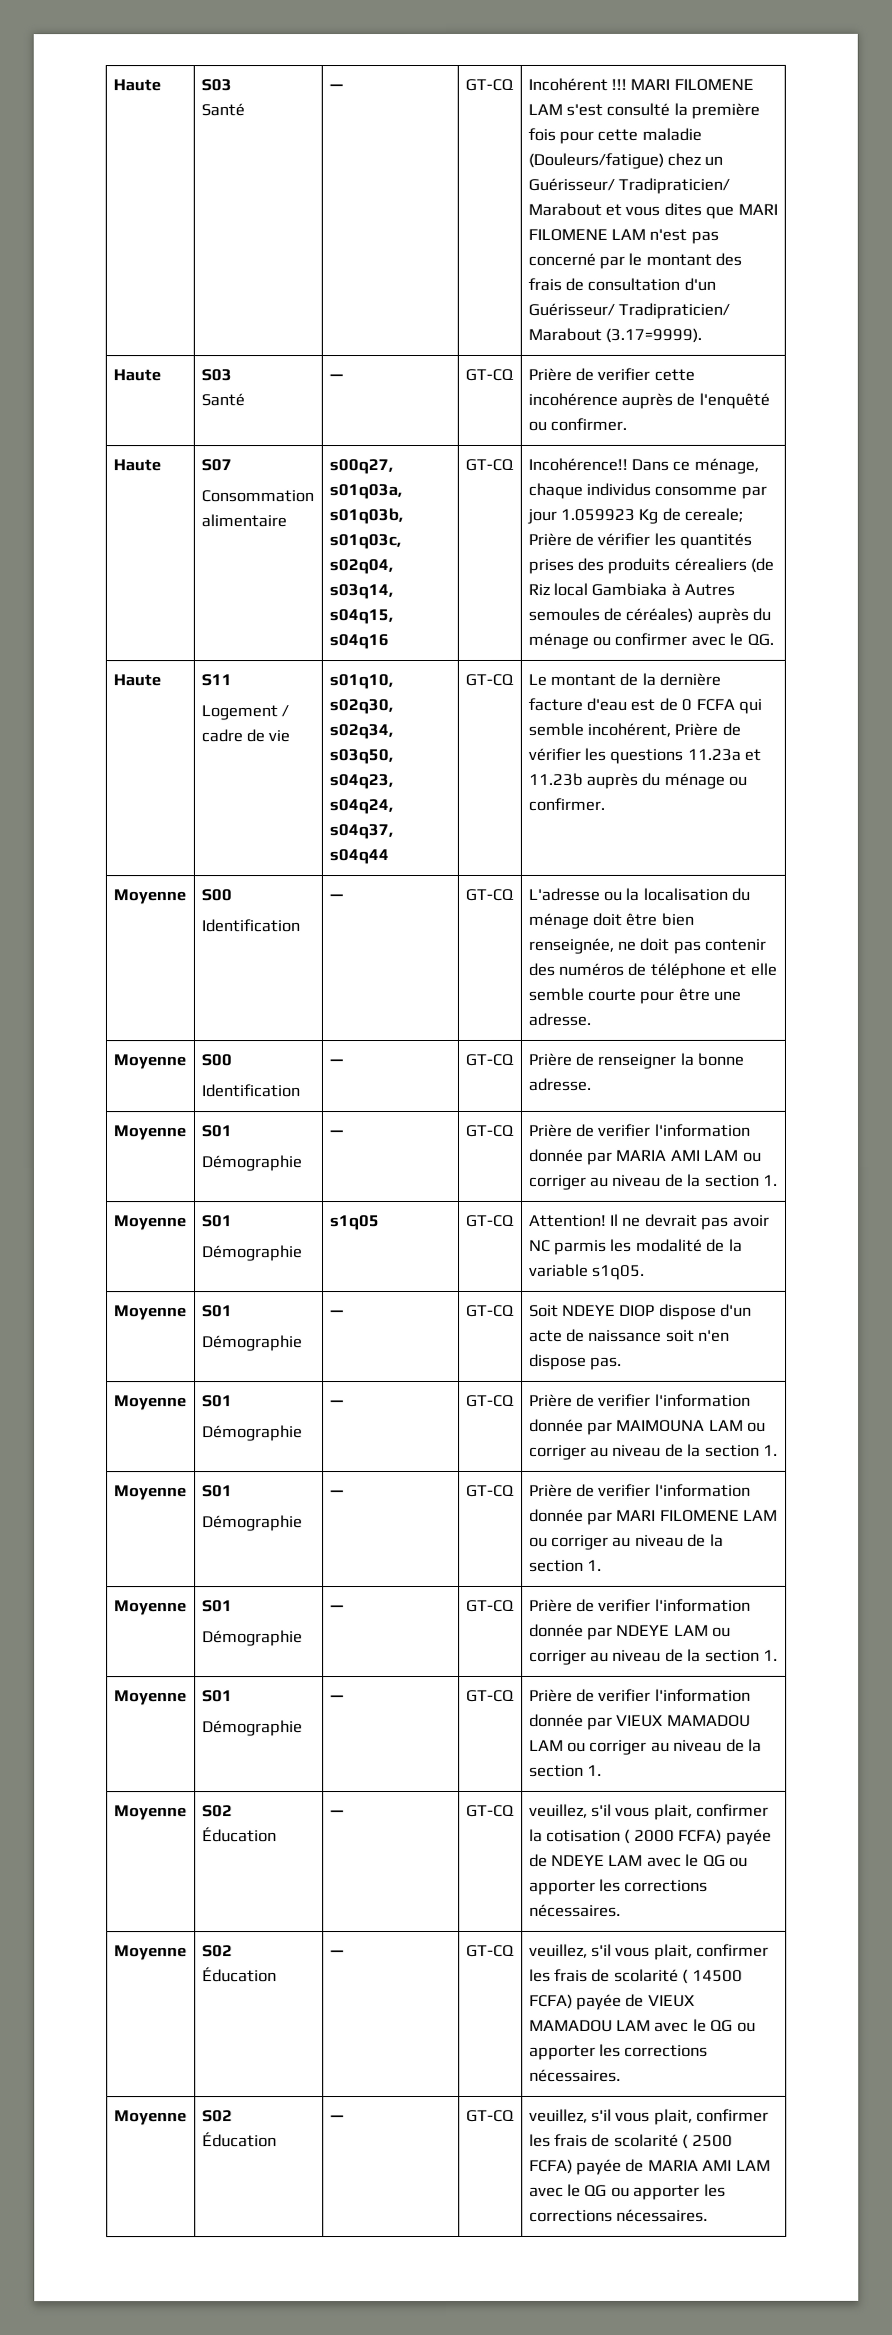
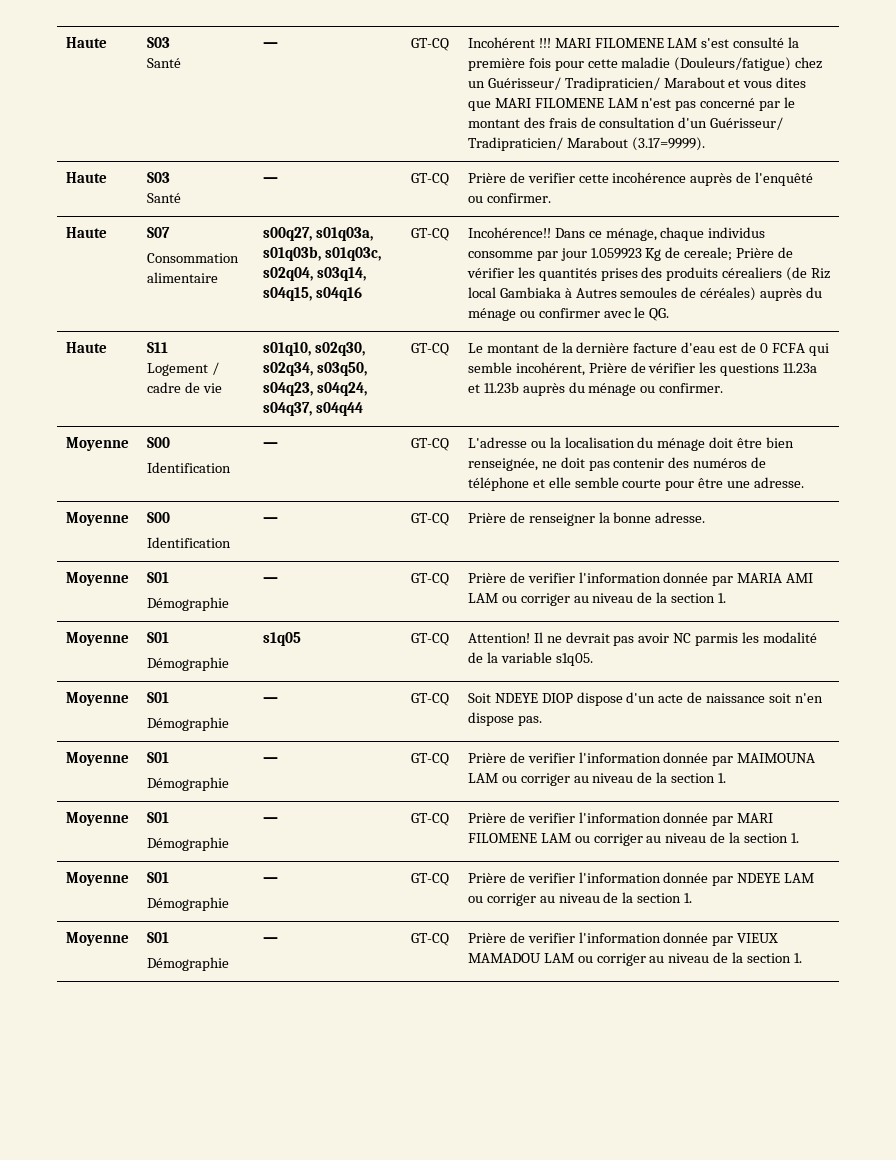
[113,1805,187,1821] [201,1805,233,1818] [201,1827,277,1843] [329,1810,345,1817] [465,1804,515,1817] [528,1803,770,1820] [528,1828,772,1845] [528,1853,749,1867] [528,1878,709,1895] [528,1903,621,1917] [113,1945,187,1961] [201,1945,233,1958] [201,1967,277,1983] [329,1950,345,1957] [465,1944,515,1957] [528,1943,770,1960] [528,1968,743,1984] [528,1993,695,2010] [528,2018,756,2032] [528,2043,709,2060] [528,2068,621,2082] [113,2110,187,2126] [201,2110,233,2123] [201,2132,277,2148] [329,2115,345,2122] [465,2109,515,2122] [528,2108,770,2125] [528,2133,733,2149] [528,2158,771,2175] [528,2183,726,2200] [528,2208,708,2222] // Moyenne | S02 // Éducation | — | GT-CQ | veuillez, s'il vous plait, confirmer la cotisation ( 2000 FCFA) payée de NDEYE LAM avec le QG ou apporter les corrections nécessaires. // Moyenne | S02 // Éducation | — | GT-CQ | veuillez, s'il vous plait, confirmer les frais de scolarité ( 14500 FCFA) payée de VIEUX MAMADOU LAM avec le QG ou apporter les corrections nécessaires. // Moyenne | S02 // Éducation | — | GT-CQ | veuillez, s'il vous plait, confirmer les frais de scolarité ( 2500 FCFA) payée de MARIA AMI LAM avec le QG ou apporter les corrections nécessaires. -> (802, 958) none

